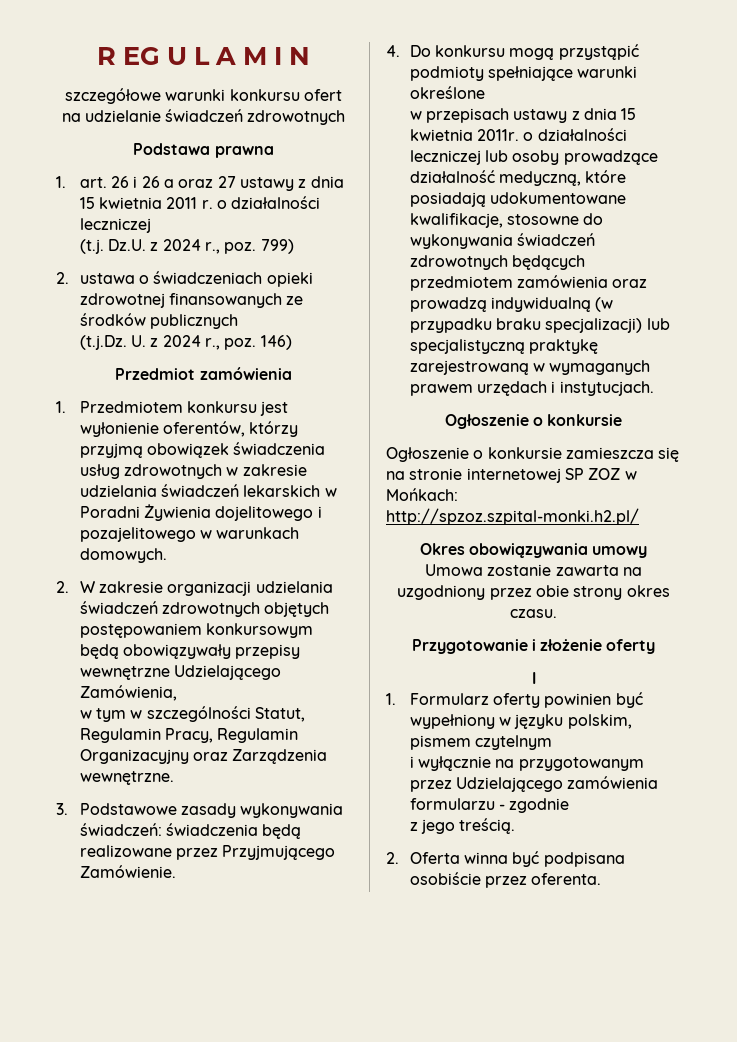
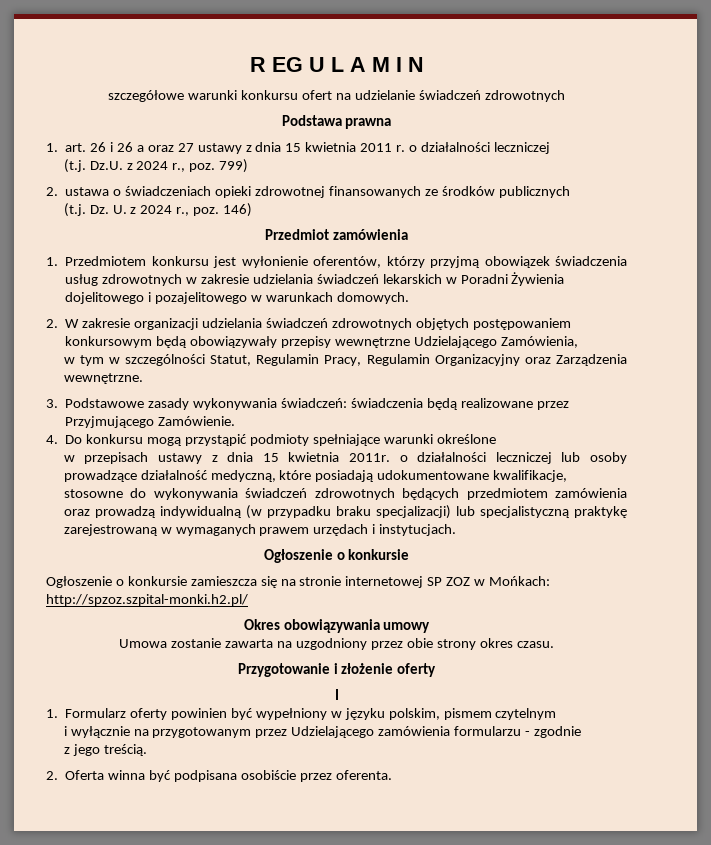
[79,335,127,350] (t.j.Dz. -> [63,203,109,217] (t.j. Dz.

